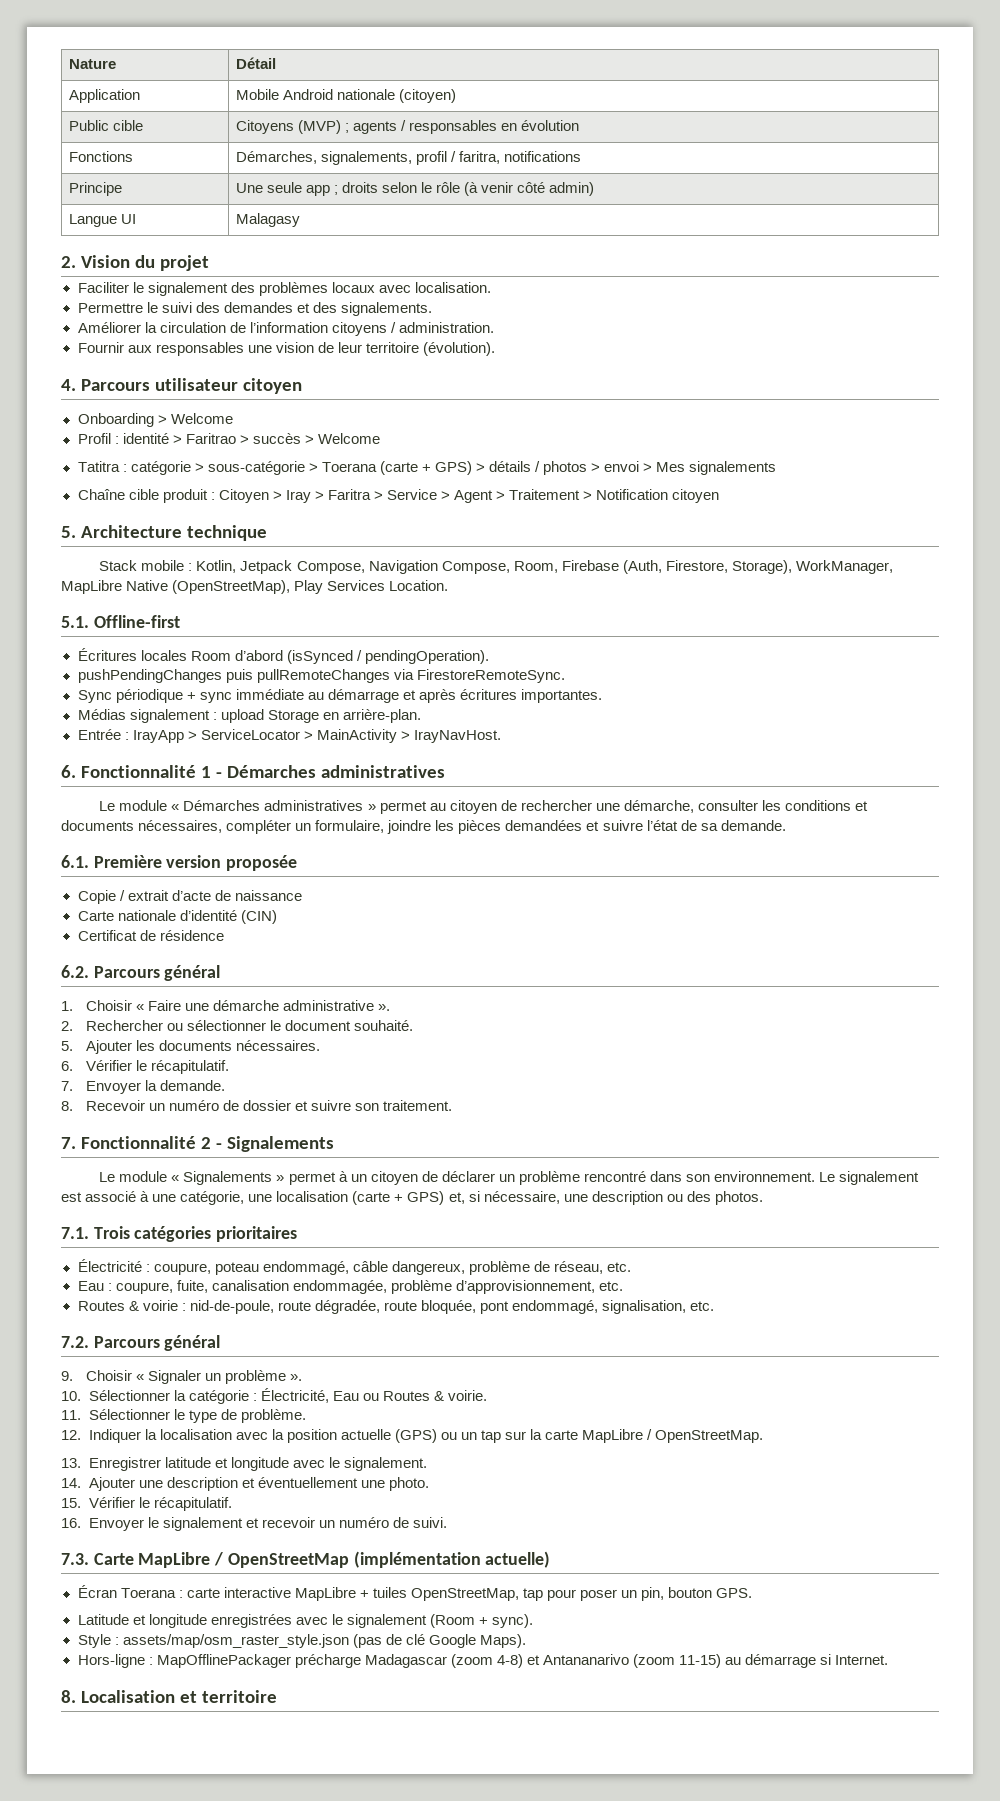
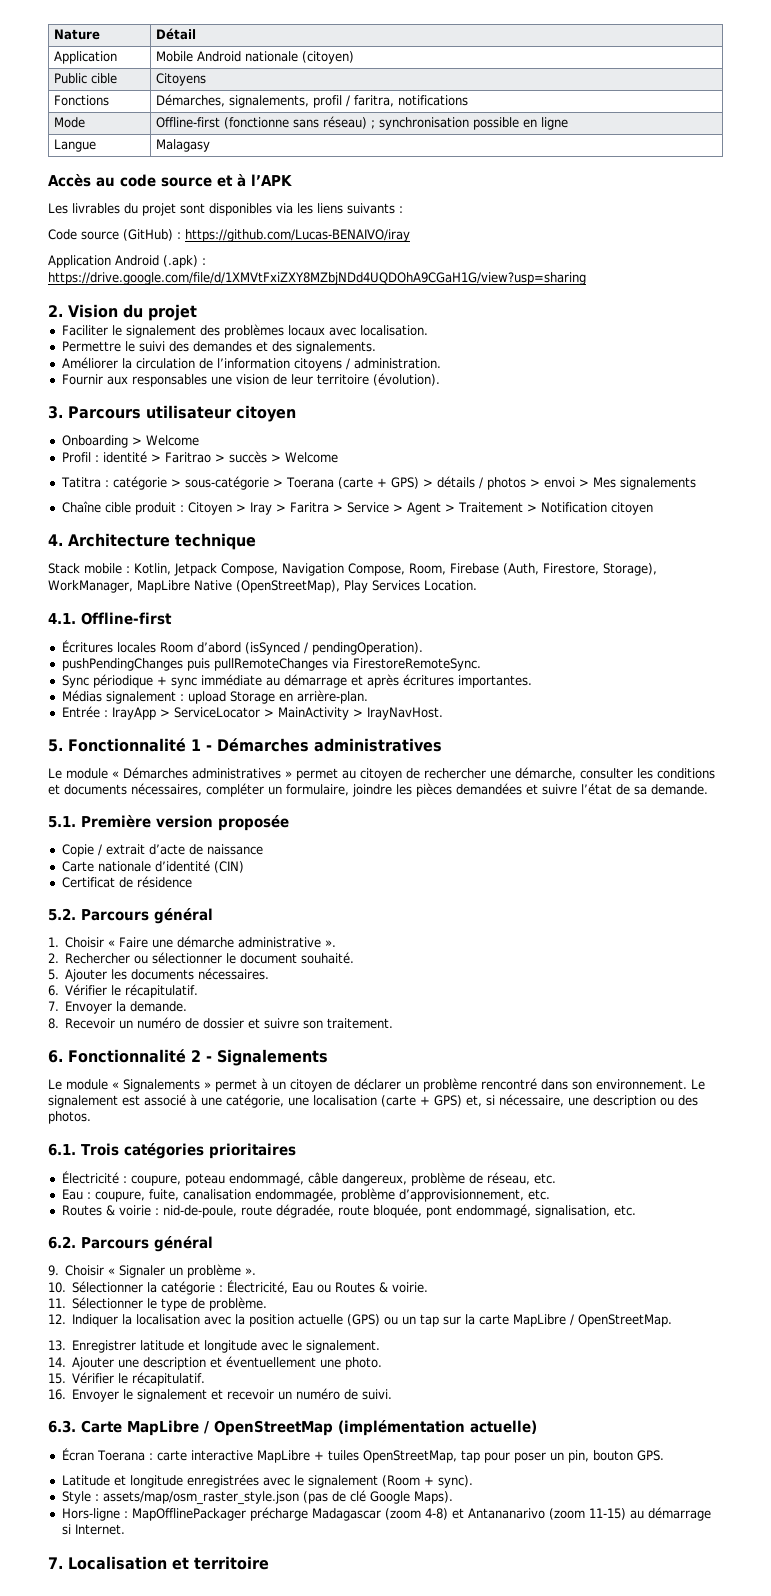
[297,120,580,134] (MVP) ; agents / responsables en évolution -> (207, 79) none
[68,182,122,196] [235,182,595,196] Principe | Une seule app ; droits selon le rôle (à venir côté admin) -> [54,117,86,128] [156,116,569,130] Mode | Offline-first (fonctionne sans réseau) ; synchronisation possible en ligne
[120,214,136,224] UI -> (97, 145) none
(300, 220) none -> [48,174,292,187] [48,203,403,216] [48,229,410,242] [48,255,206,268] [48,272,586,285] // Accès au code source et à l’APK // Les livrables du projet sont disponibles via les liens suivants : // Code source (GitHub) : https://github.com/Lucas-BENAIVO/iray // Application Android (.apk) : https://drive.google.com/file/d/1XMVtFxiZXY8MZbjNDd4UQDOhA9CGaH1G/view?usp=sharing
[61,379,76,391] 4. -> [48,406,63,419] 3.
[61,526,76,538] 5. -> [48,534,63,546] 4.
[61,616,89,628] 5.1. -> [48,613,76,624] 4.1.
[61,765,76,778] 6. -> [48,739,63,752] 5.
[61,855,89,868] 6.1. -> [48,816,76,828] 5.1.
[61,965,89,978] 6.2. -> [48,908,76,921] 5.2.
[61,1137,76,1149] 7. -> [48,1050,63,1063] 6.
[61,1227,89,1239] 7.1. -> [48,1143,76,1156] 6.1.
[61,1336,89,1348] 7.2. -> [48,1236,76,1249] 6.2.
[61,1553,89,1565] 7.3. -> [48,1420,76,1433] 6.3.
[61,1690,76,1703] 8. -> [48,1557,63,1569] 7.

